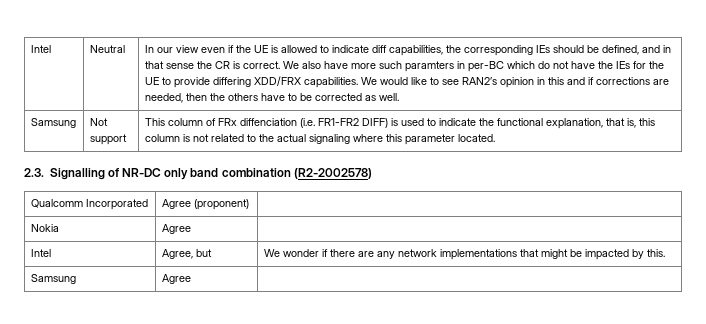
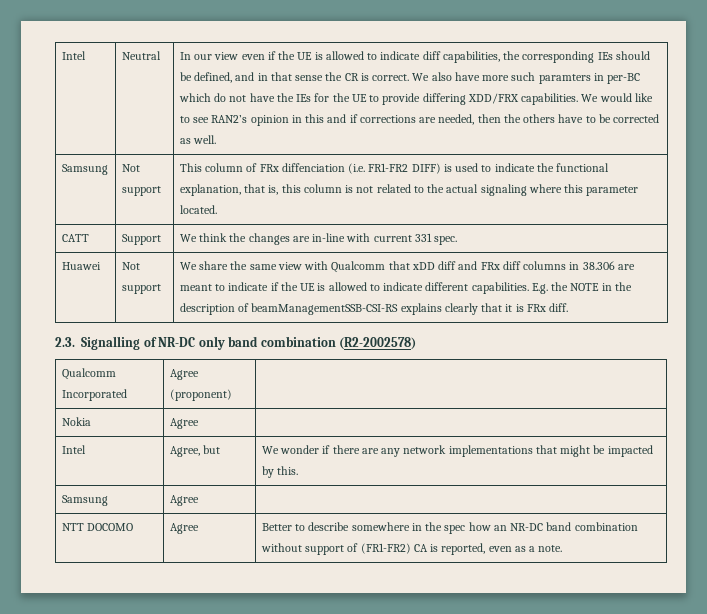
(495, 138) none -> [61,234,89,242] [121,234,161,245] [179,233,458,245] [61,262,101,270] [121,262,140,270] [121,284,161,294] [179,261,635,273] [179,282,632,294] [179,303,569,315] // CATT | Support | We think the changes are in-line with current 331 spec. // Huawei | Not support | We share the same view with Qualcomm that xDD diff and FRx diff columns in 38.306 are meant to indicate if the UE is allowed to indicate different capabilities. E.g. the NOTE in the description of beamManagementSSB-CSI-RS explains clearly that it is FRx diff.
(191, 279) none -> [61,523,134,531] [169,523,199,534] [261,522,638,534] [260,543,563,555] // NTT DOCOMO | Agree | Better to describe somewhere in the spec how an NR-DC band combination without support of (FR1-FR2) CA is reported, even as a note.

